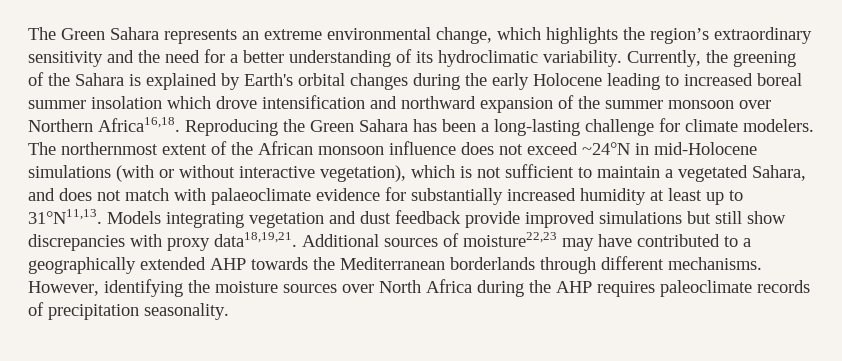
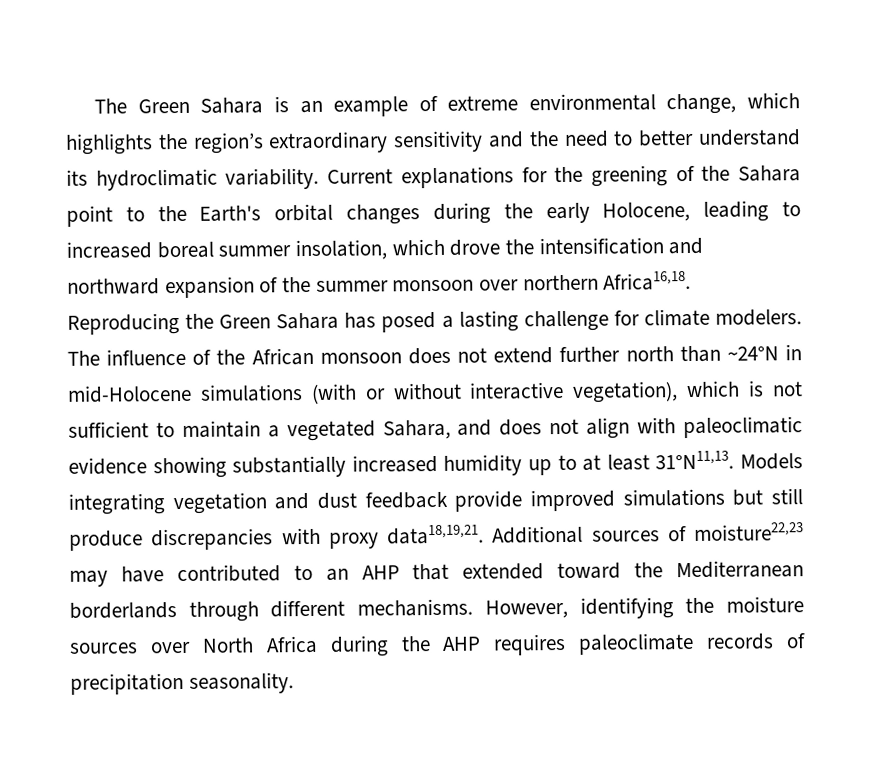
[164,29,259,44] represents an -> [273,95,438,117] is an example of
[204,49,701,67] for a better understanding of its hydroclimatic variability. Currently, -> [613,129,801,147] [66,166,548,191] to better understand its hydroclimatic variability. Current explanations for
[129,73,240,90] is explained by -> [66,205,187,227] point to the
[533,73,602,86] Holocene -> [602,201,691,222] Holocene,
[91,96,162,109] insolation -> [295,239,388,261] insolation,
(257, 102) none -> [505,239,535,255] the
[28,119,93,132] Northern -> [522,274,599,291] northern
[442,119,580,136] been a long-lasting -> [381,310,519,333] posed a lasting
[61,142,207,155] northernmost extent -> [106,348,187,366] influence
[389,141,578,155] influence does not exceed -> [407,345,721,365] does not extend further north than
[125,187,743,205] match with palaeoclimate evidence for substantially increased humidity at least up to -> [586,416,803,439] [68,454,650,479] align with paleoclimatic evidence showing substantially increased humidity up to at least
[747,211,786,224] show -> [69,530,143,551] produce
[743,238,751,247] [28,257,308,274] a geographically extended AHP towards -> [325,562,622,581] an AHP that extended toward

